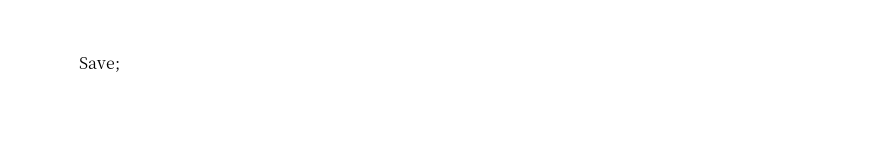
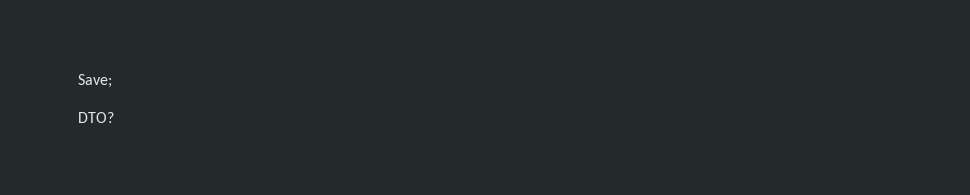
(120, 64) none -> [78,112,114,123] // DTO?

